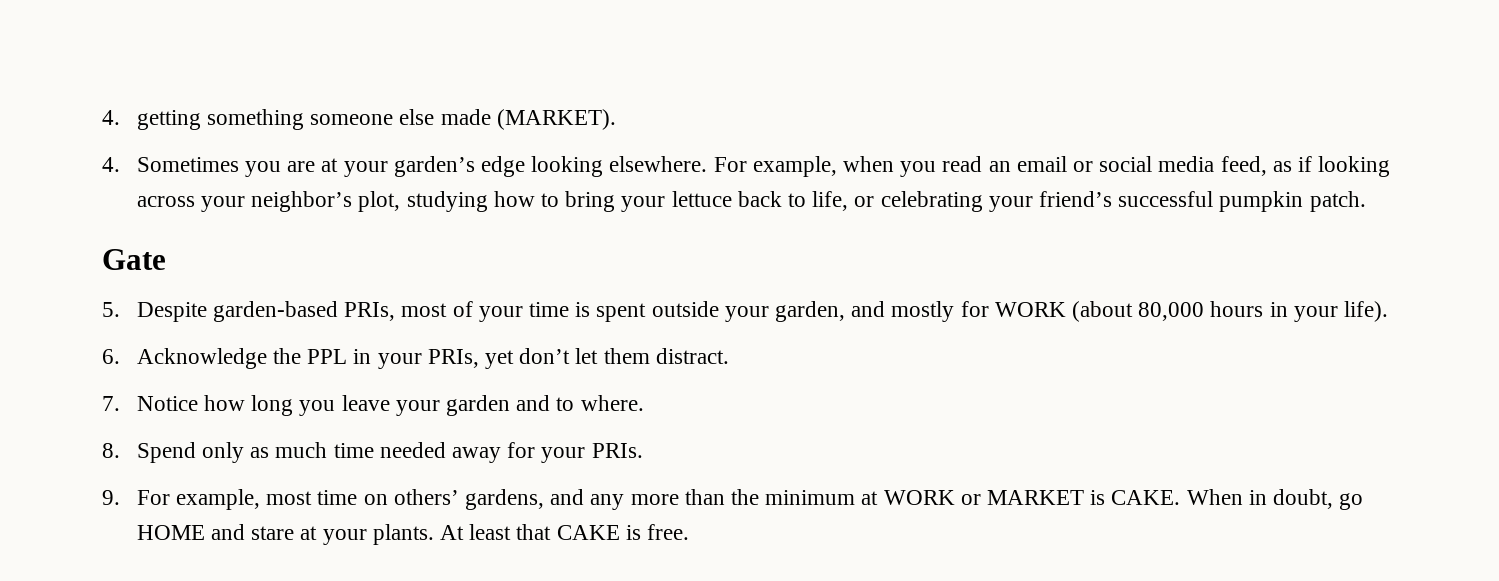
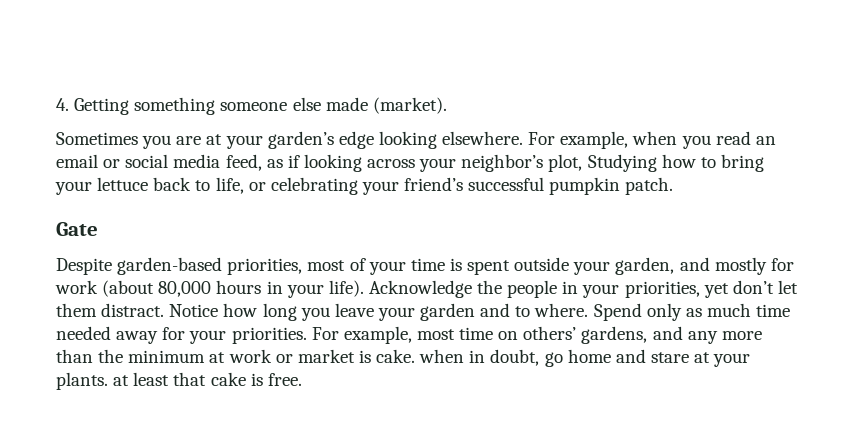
[102,110,201,130] 4. getting -> [56,98,130,115] 4. Getting
[496,109,616,130] [102,157,120,172] (MARKET). // 4. -> [372,97,447,114] (market). //
[406,191,488,212] studying -> [587,154,657,172] Studying
[102,302,120,317] 5. -> (98, 229) none
[344,302,396,321] PRIs, -> [227,258,303,275] priorities,
[994,302,1066,317] WORK -> [55,280,98,294] work
[102,349,120,364] // 6. -> (364, 288) none
[307,349,479,369] PPL in your PRIs, -> [507,280,700,298] people in your priorities,
[102,396,120,411] // 7. -> (165, 310) none
[102,443,120,458] // 8. -> (589, 310) none
[591,443,643,458] [102,490,120,505] PRIs. // 9. -> [231,327,307,344] priorities.
[883,489,1243,505] WORK or MARKET is CAKE. When -> [228,349,465,363] work or market is cake. when
[136,525,205,540] HOME -> [567,349,611,363] home
[439,525,464,540] At -> [113,375,130,386] at
[556,525,620,540] CAKE -> [210,372,246,386] cake

